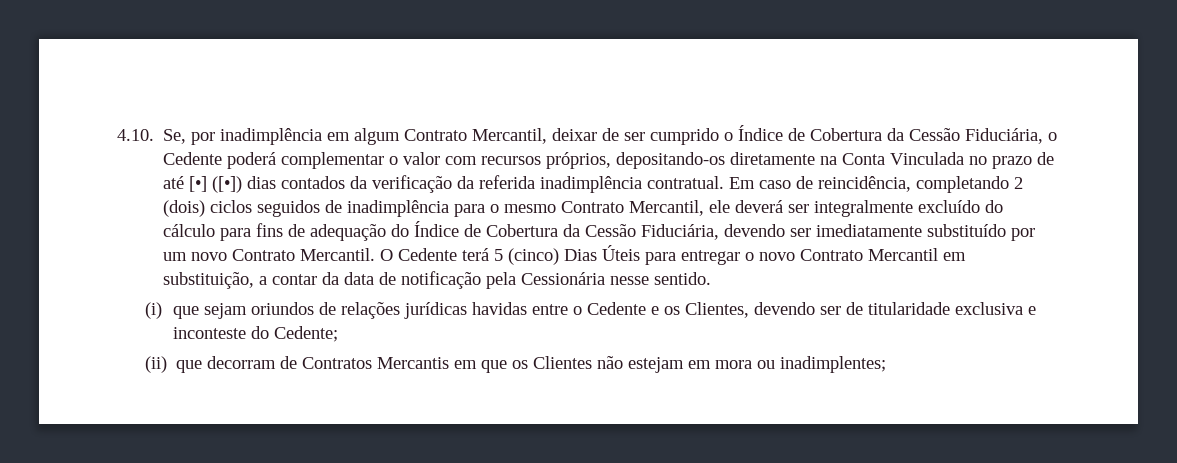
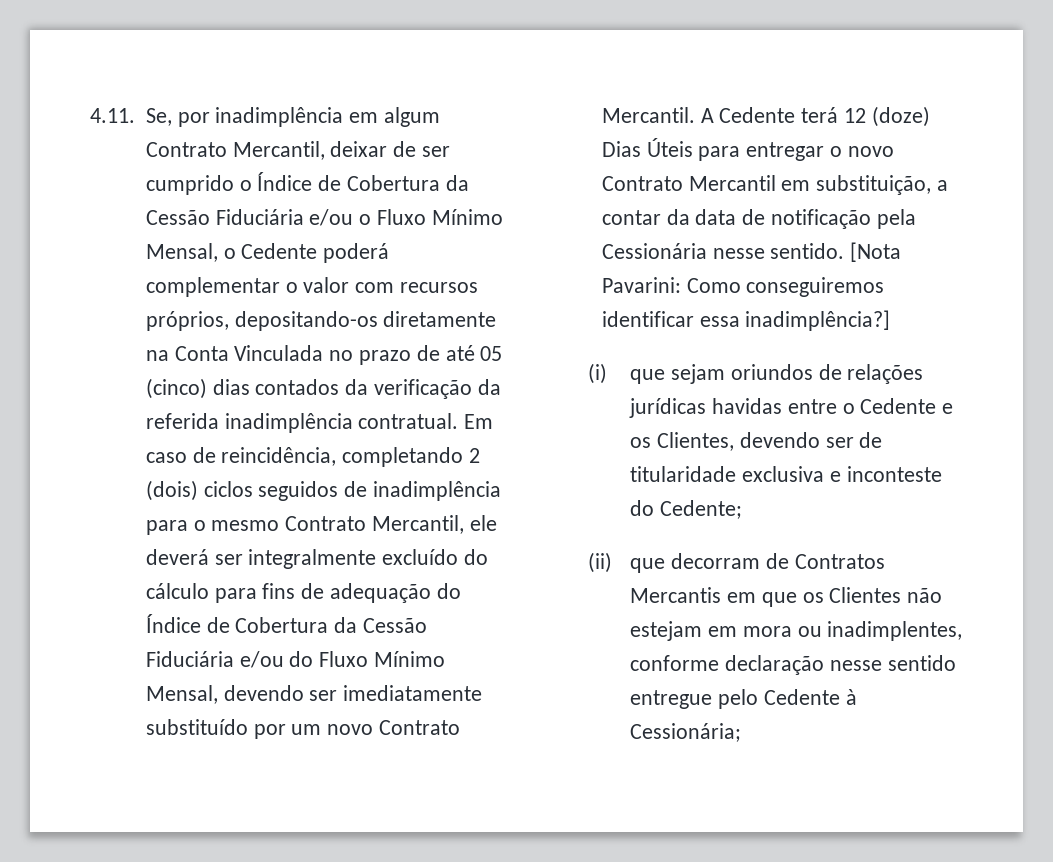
[117,129,154,141] 4.10. -> [90,108,135,123] 4.11.
[965,128,1044,144] Fiduciária, -> [215,209,503,226] [145,243,218,262] Fiduciária e/ou o Fluxo Mínimo Mensal,
[189,176,243,193] [•] ([•]) -> [480,346,503,361] [145,378,207,399] 05 (cinco)
[641,224,720,240] Fiduciária, -> [145,651,445,668] [145,685,218,704] Fiduciária e/ou do Fluxo Mínimo Mensal,
[380,249,394,261] O -> [700,108,714,123] A
[494,248,560,265] 5 (cinco) -> [843,106,930,127] 12 (doze)
(712, 278) none -> [850,242,902,262] [601,277,885,297] [601,310,891,331] [Nota Pavarini: Como conseguiremos identificar essa inadimplência?]
[780,356,887,373] inadimplentes; -> [827,621,963,641] [630,655,956,675] [630,689,857,709] [630,723,742,742] inadimplentes, conforme declaração nesse sentido entregue pelo Cedente à Cessionária;

